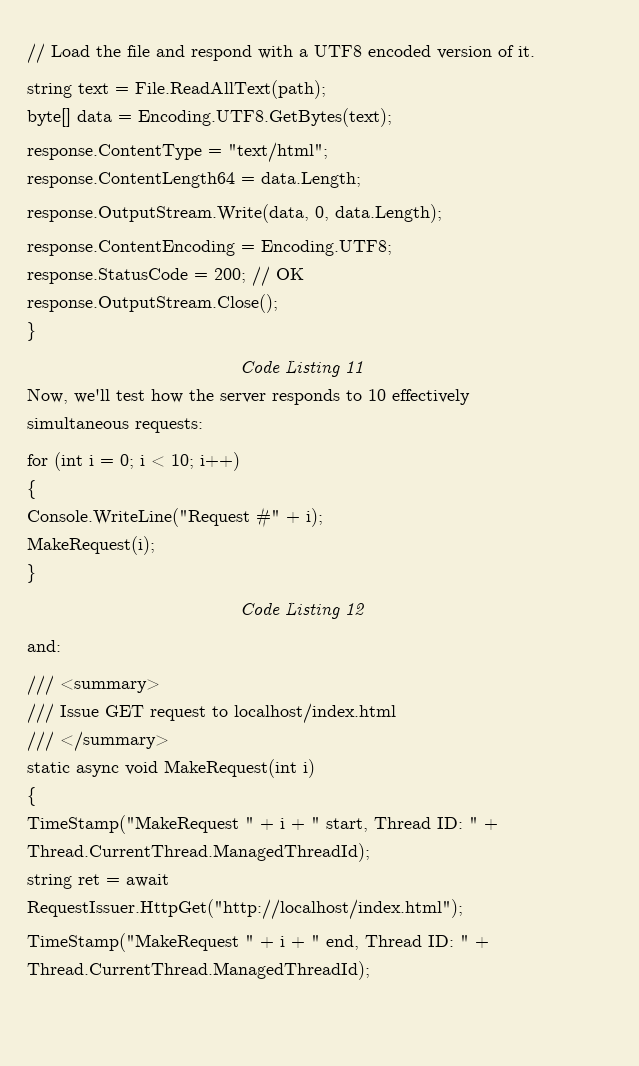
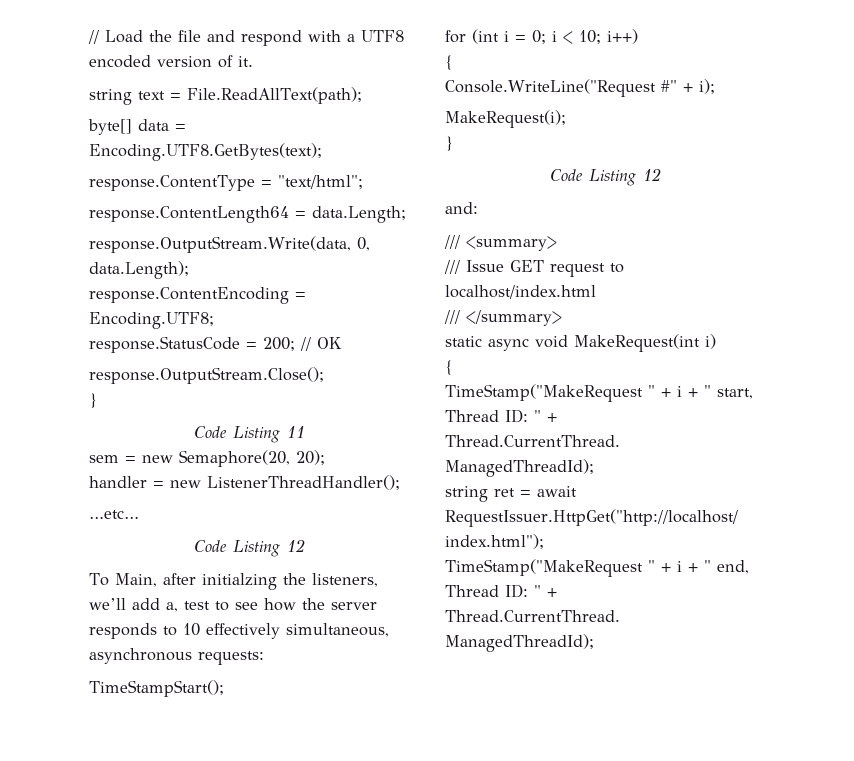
[27,388,145,404] Now, we'll test -> [89,450,325,467] [89,475,400,490] [89,510,139,519] [193,539,305,557] [89,573,378,590] [89,598,258,612] sem = new Semaphore(20, 20); // handler = new ListenerThreadHandler(); // …etc… // Code Listing 12 // To Main, after initialzing the listeners, we’ll add a, test to see
[27,417,129,429] simultaneous -> [286,623,389,637] [89,648,192,664] simultaneous, asynchronous
(203, 425) none -> [89,680,224,697] // TimeStampStart();

